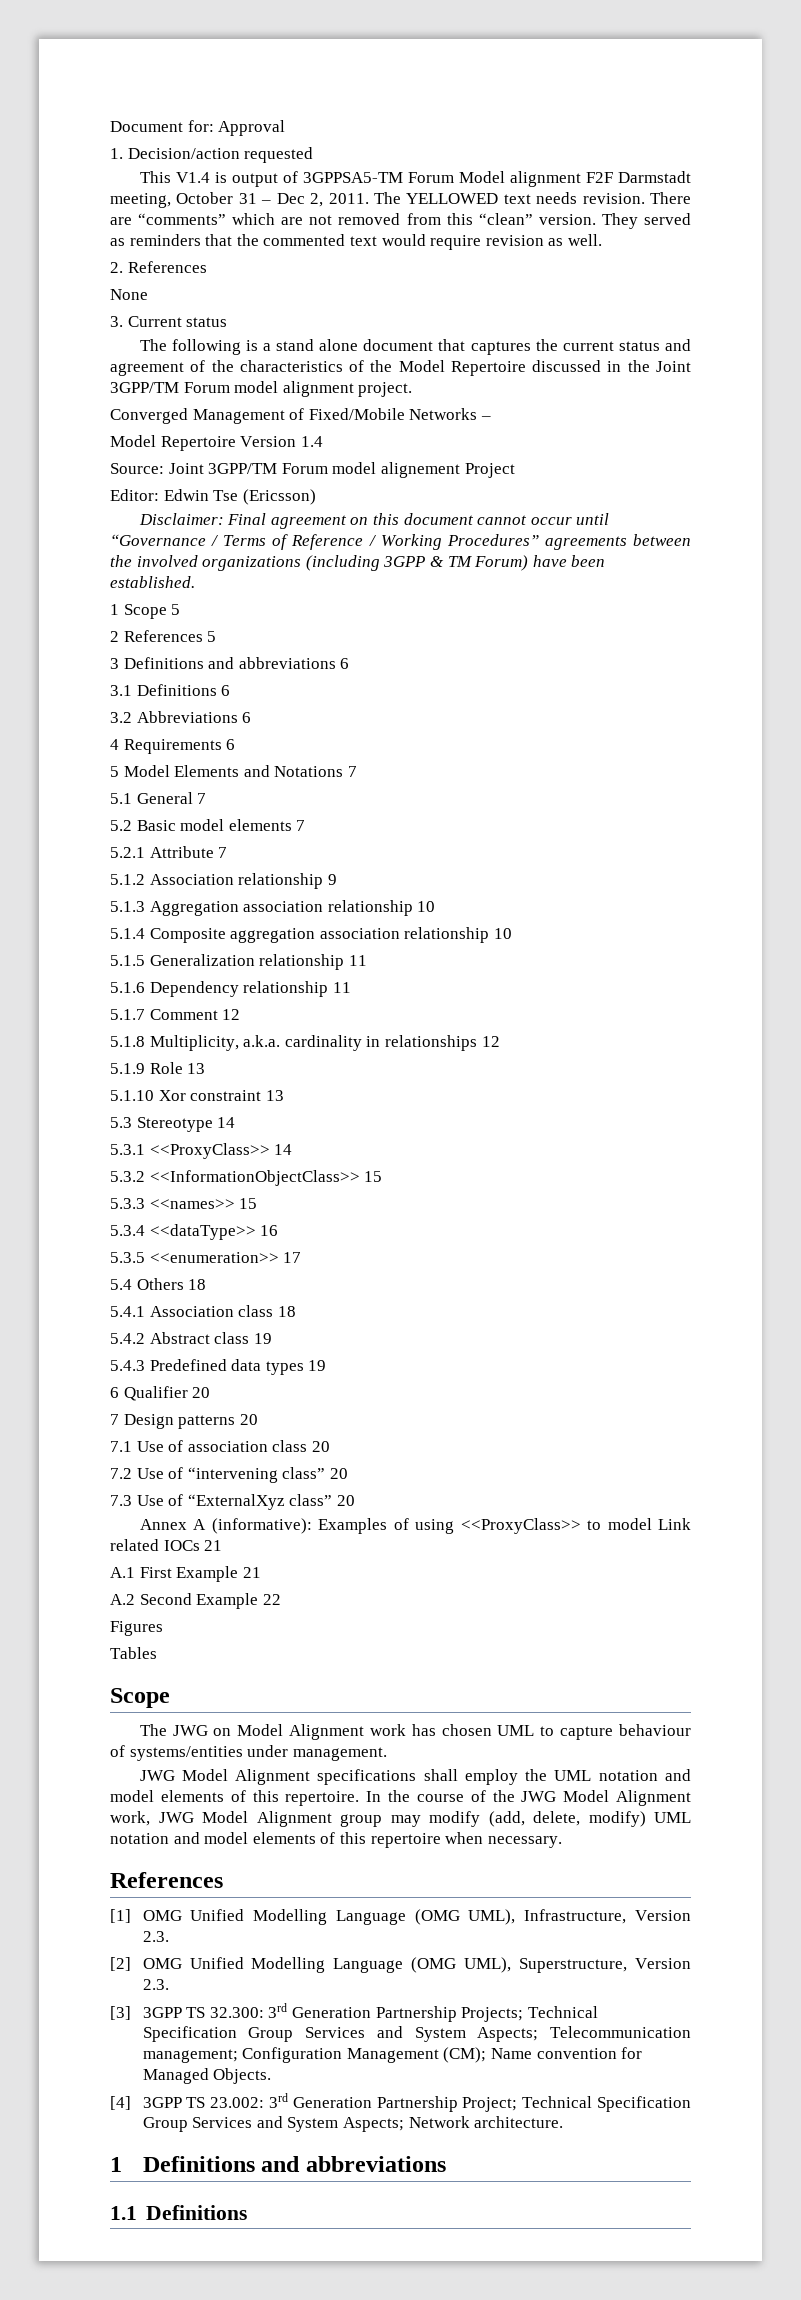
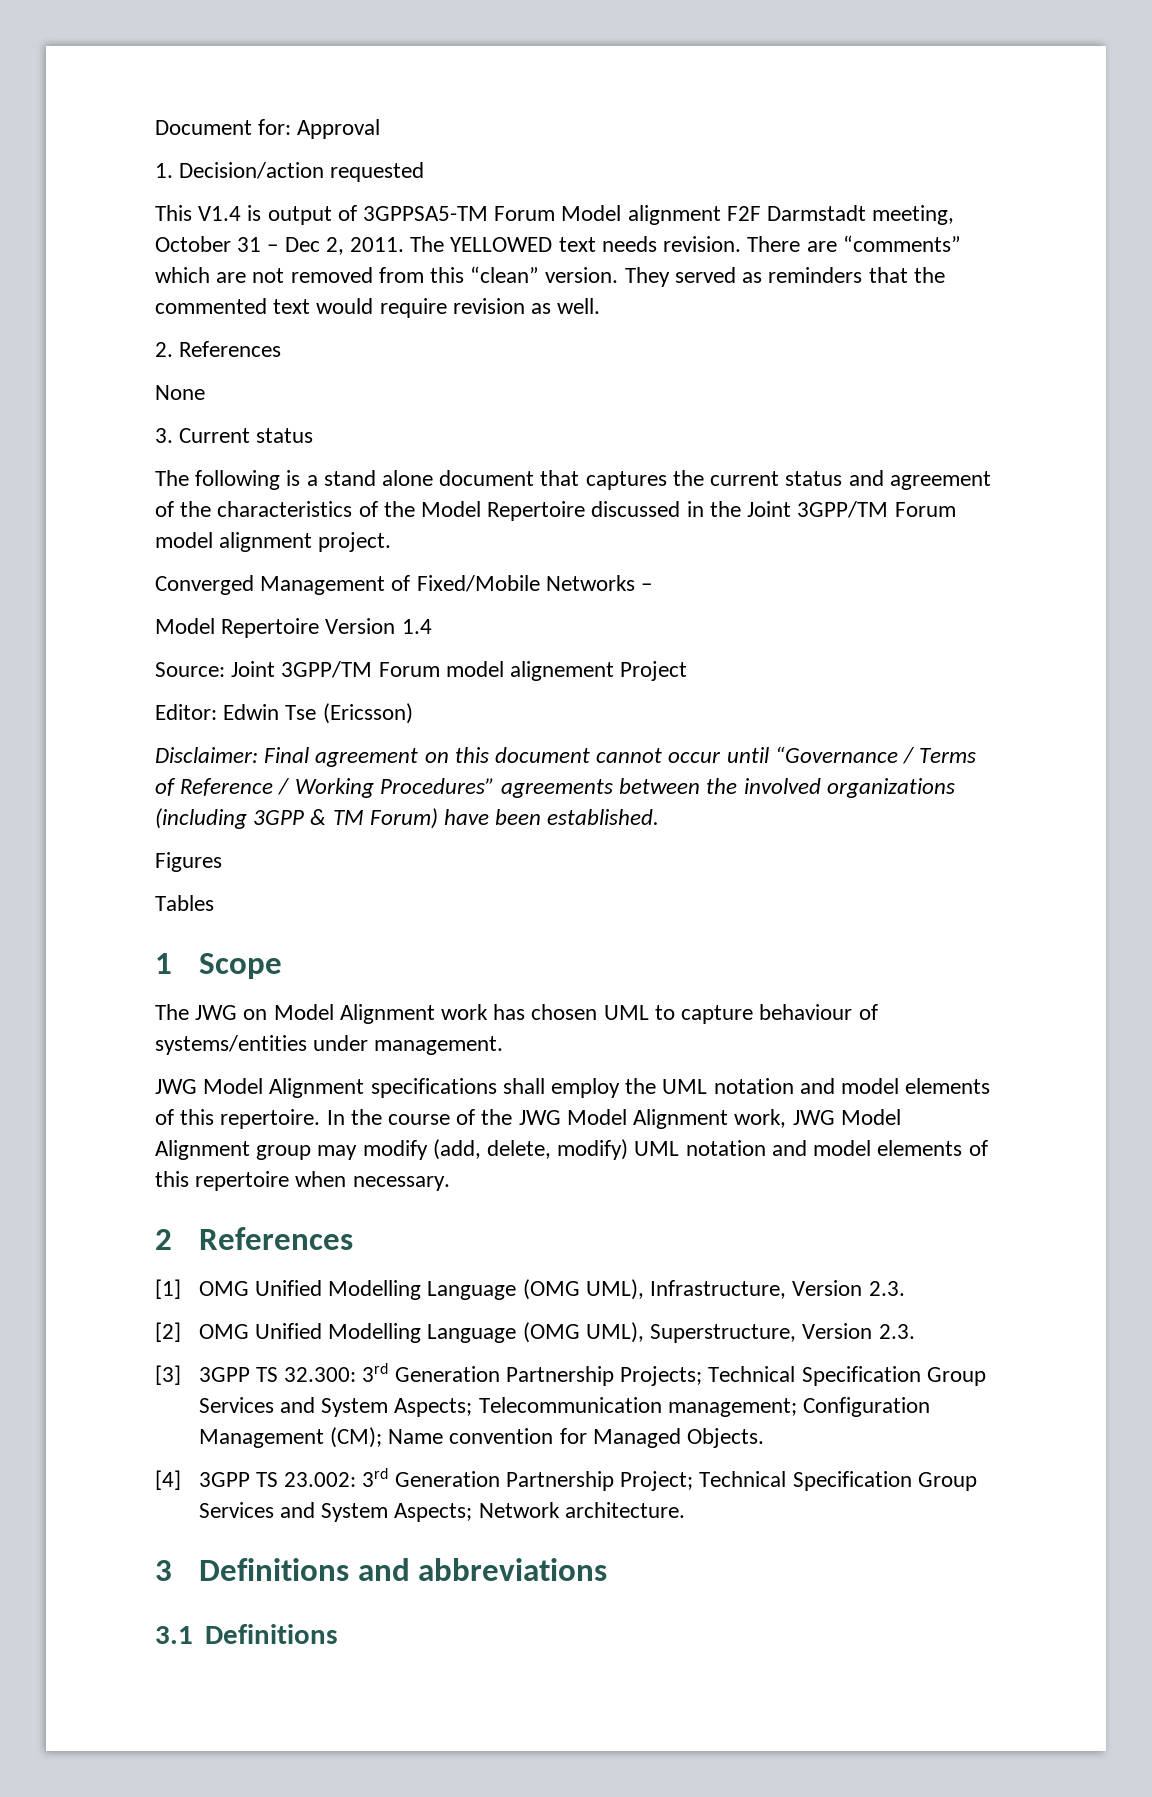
[110,604,181,619] [110,630,217,642] [110,657,350,669] [110,684,231,696] [110,711,252,723] [110,739,236,754] [110,765,357,777] [110,792,207,804] [110,819,306,831] [110,846,228,858] [110,873,337,889] [110,900,436,916] [110,927,512,943] [110,954,367,970] [110,981,351,997] [110,1009,241,1020] [110,1035,500,1051] [110,1062,206,1074] [110,1090,284,1101] [110,1117,236,1132] [110,1143,293,1159] [110,1170,383,1186] [110,1198,258,1209] [110,1224,279,1240] [110,1252,302,1263] [110,1278,207,1290] [110,1305,296,1317] [110,1332,272,1344] [110,1359,327,1375] [110,1386,211,1401] [110,1414,258,1429] [110,1440,330,1452] [110,1467,348,1483] [110,1494,355,1510] [139,1518,691,1534] [110,1539,223,1551] [110,1566,261,1582] [110,1593,281,1609] // 1 Scope 5 // 2 References 5 // 3 Definitions and abbreviations 6 // 3.1 Definitions 6 // 3.2 Abbreviations 6 // 4 Requirements 6 // 5 Model Elements and Notations 7 // 5.1 General 7 // 5.2 Basic model elements 7 // 5.2.1 Attribute 7 // 5.1.2 Association relationship 9 // 5.1.3 Aggregation association relationship 10 // 5.1.4 Composite aggregation association relationship 10 // 5.1.5 Generalization relationship 11 // 5.1.6 Dependency relationship 11 // 5.1.7 Comment 12 // 5.1.8 Multiplicity, a.k.a. cardinality in relationships 12 // 5.1.9 Role 13 // 5.1.10 Xor constraint 13 // 5.3 Stereotype 14 // 5.3.1 <<ProxyClass>> 14 // 5.3.2 <<InformationObjectClass>> 15 // 5.3.3 <<names>> 15 // 5.3.4 <<dataType>> 16 // 5.3.5 <<enumeration>> 17 // 5.4 Others 18 // 5.4.1 Association class 18 // 5.4.2 Abstract class 19 // 5.4.3 Predefined data types 19 // 6 Qualifier 20 // 7 Design patterns 20 // 7.1 Use of association class 20 // 7.2 Use of “intervening class” 20 // 7.3 Use of “ExternalXyz class” 20 // Annex A (informative): Examples of using <<ProxyClass>> to model Link related IOCs 21 // A.1 First Example 21 // A.2 Second Example 22 -> (660, 817) none
(157, 1653) none -> [155,953,172,974] 1
(562, 1842) none -> [155,1229,172,1250] 2
[110,2157,122,2172] 1 -> [155,1560,172,1581] 3
[110,2206,137,2220] 1.1 -> [155,1626,193,1644] 3.1

